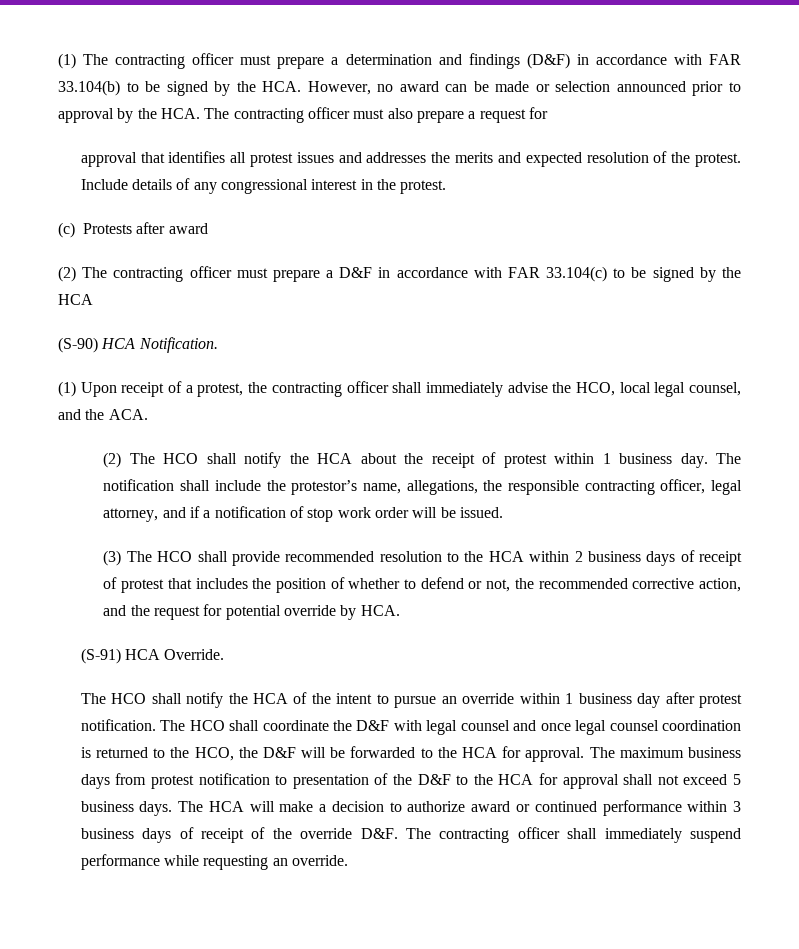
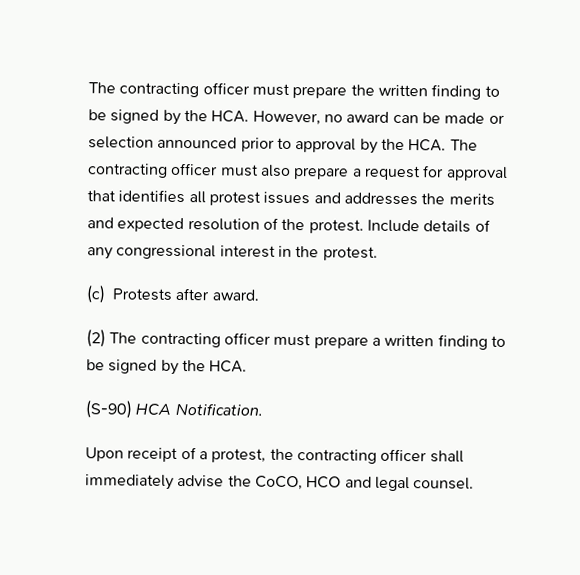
[58,53,741,69] [58,80,120,96] (1) The contracting officer must prepare a determination and findings (D&F) in accordance with FAR 33.104(b) -> [88,82,482,100] The contracting officer must prepare the written finding
(548, 113) // -> (445, 171) none
[168,223,208,234] award -> [211,289,259,301] award.
[339,266,741,282] [58,294,93,305] D&F in accordance with FAR 33.104(c) to be signed by the HCA -> [384,334,506,350] [86,359,248,375] written finding to be signed by the HCA.
[58,381,76,397] (1) -> (263, 409) none
[575,382,741,397] [58,409,148,420] [103,452,741,468] [103,479,743,495] [103,506,503,522] [103,550,742,566] [103,577,741,593] [103,604,400,620] [80,648,225,664] [80,692,742,708] [80,719,741,735] [80,746,742,762] [80,773,742,789] [80,800,742,816] [80,827,741,843] [80,854,349,870] HCO, local legal counsel, and the ACA. // (2) The HCO shall notify the HCA about the receipt of protest within 1 business day. The notification shall include the protestor’s name, allegations, the responsible contracting officer, legal attorney, and if a notification of stop work order will be issued. // (3) The HCO shall provide recommended resolution to the HCA within 2 business days of receipt of protest that includes the position of whether to defend or not, the recommended corrective action, and the request for potential override by HCA. // (S-91) HCA Override. // The HCO shall notify the HCA of the intent to pursue an override within 1 business day after protest notification. The HCO shall coordinate the D&F with legal counsel and once legal counsel coordination is returned to the HCO, the D&F will be forwarded to the HCA for approval. The maximum business days from protest notification to presentation of the D&F to the HCA for approval shall not exceed 5 business days. The HCA will make a decision to authorize award or continued performance within 3 business days of receipt of the override D&F. The contracting officer shall immediately suspend performance while requesting an override. -> [254,475,475,492] CoCO, HCO and legal counsel.

